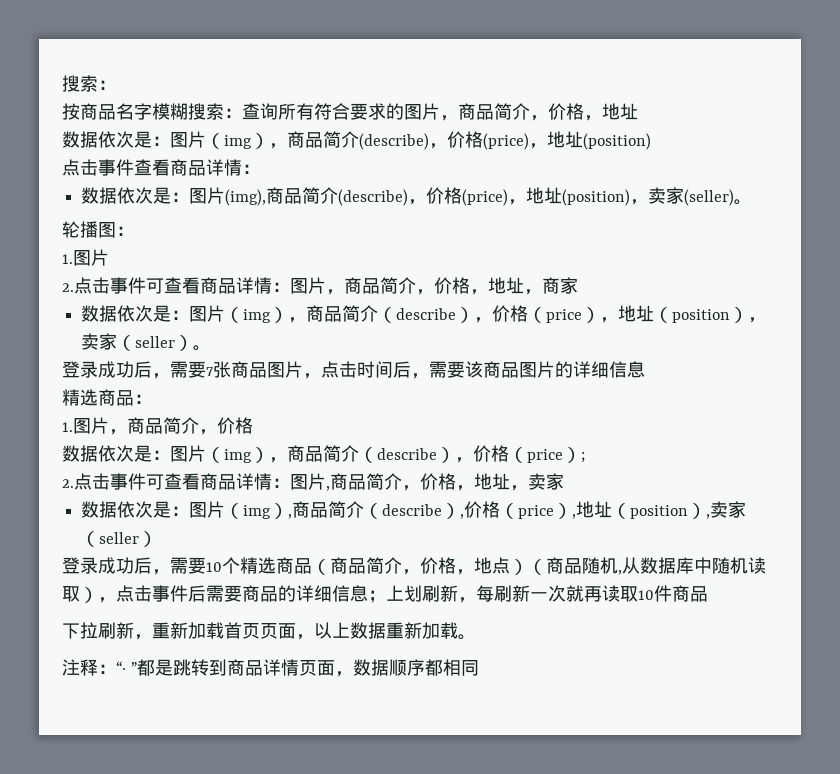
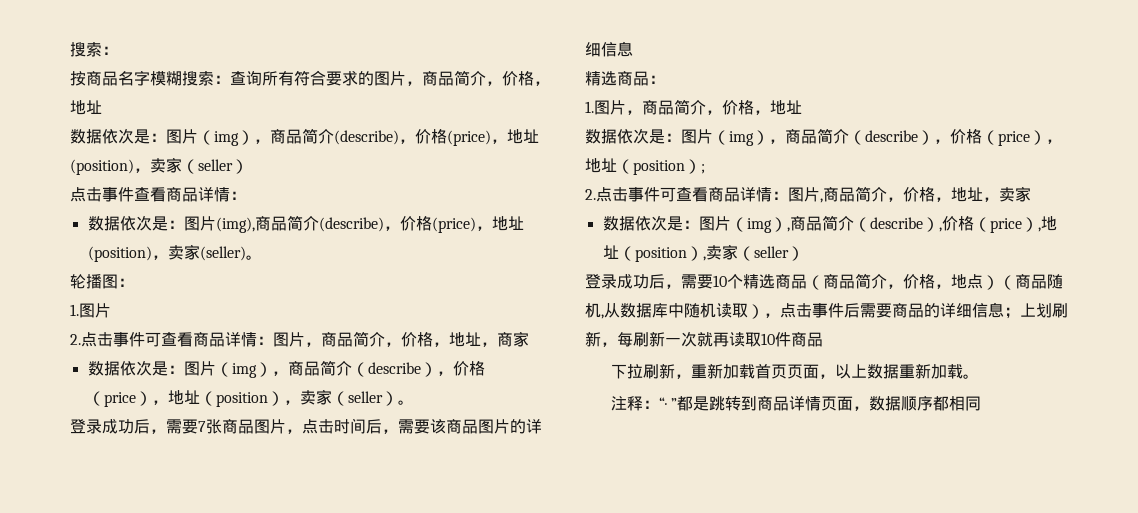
(651, 141) none -> [134,157,248,174] ，卖家（seller）
(253, 425) none -> [754,100,802,115] ，地址
(581, 455) none -> [1046,139,1062,144] [585,158,701,175] ，地址（position）

